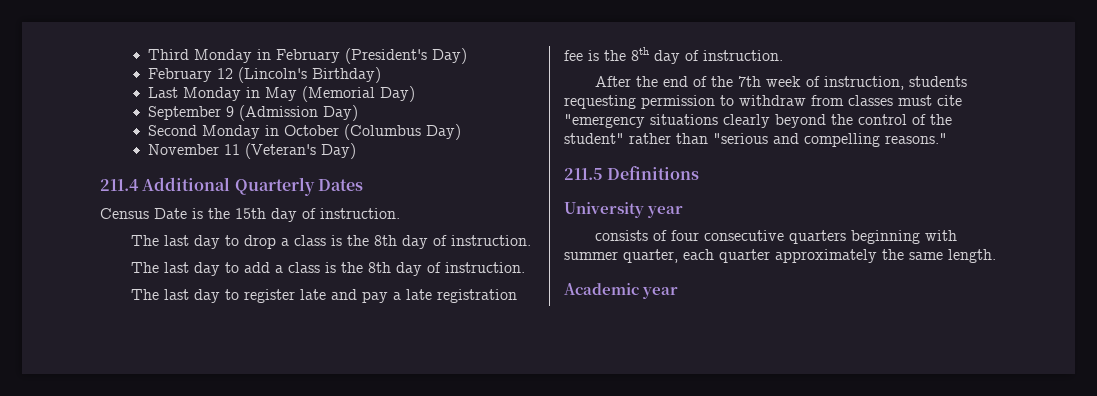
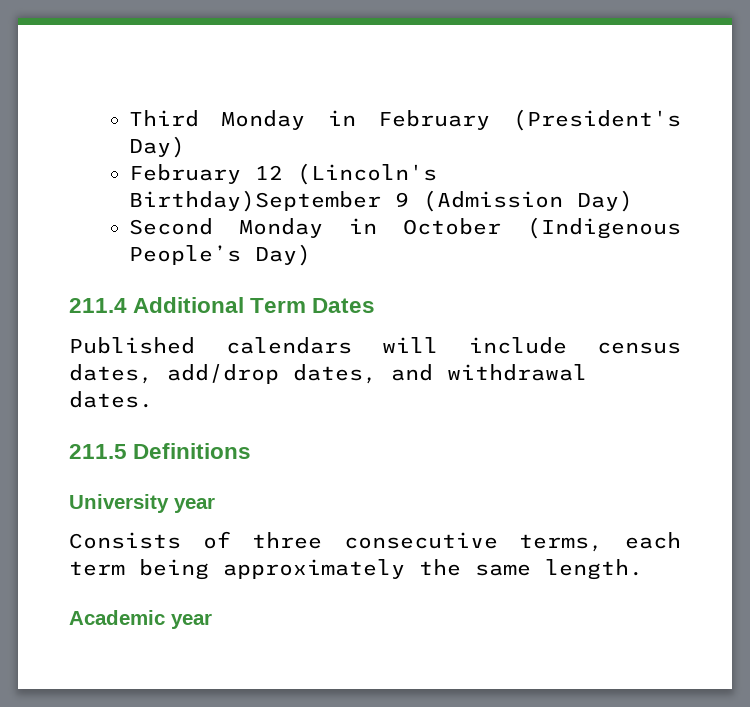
[312,67,382,83] [148,86,416,102] [148,106,222,120] Birthday) // Last Monday in May (Memorial Day) // September -> [128,190,381,212] Birthday)September
[344,124,462,140] [148,143,317,159] (Columbus Day) // November 11 (Veteran's -> [527,217,681,239] [128,245,241,265] (Indigenous People’s
[234,177,315,196] Quarterly -> [250,298,307,313] Term
[100,208,400,222] [130,235,531,249] [130,262,525,276] [130,289,517,303] [564,47,783,64] [594,76,967,90] [564,95,962,109] [564,114,952,128] [564,133,947,147] [564,166,700,180] [564,202,684,218] [594,230,957,244] [564,249,770,263] Census Date is the 15th day of instruction. // The last day to drop a class is the 8th day of instruction. // The last day to add a class is the 8th day of instruction. // The last day to register late and pay a late registration fee is the 8th day of instruction. // After the end of the 7th week of instruction, students requesting permission to withdraw from classes must cite "emergency situations clearly beyond the control of the student" rather than "serious and compelling reasons." // 211.5 Definitions // University year // consists of four consecutive quarters beginning with summer quarter, each quarter -> [69,337,681,354] [69,364,587,384] [69,391,153,408] [69,443,252,459] [69,494,215,513] [69,531,682,552] [69,559,209,580] Published calendars will include census dates, add/drop dates, and withdrawal dates. // 211.5 Definitions // University year // Consists of three consecutive terms, each term being

